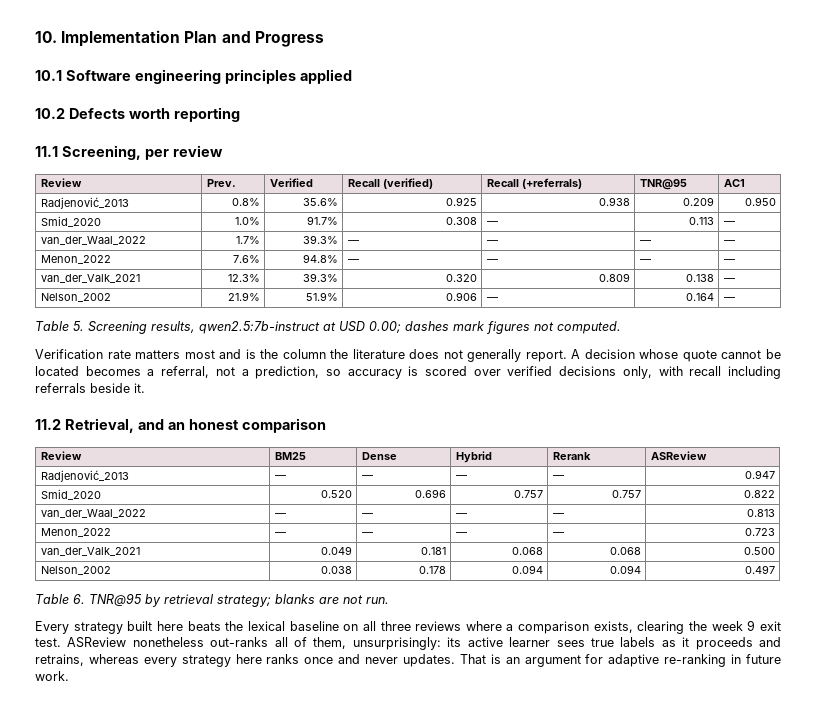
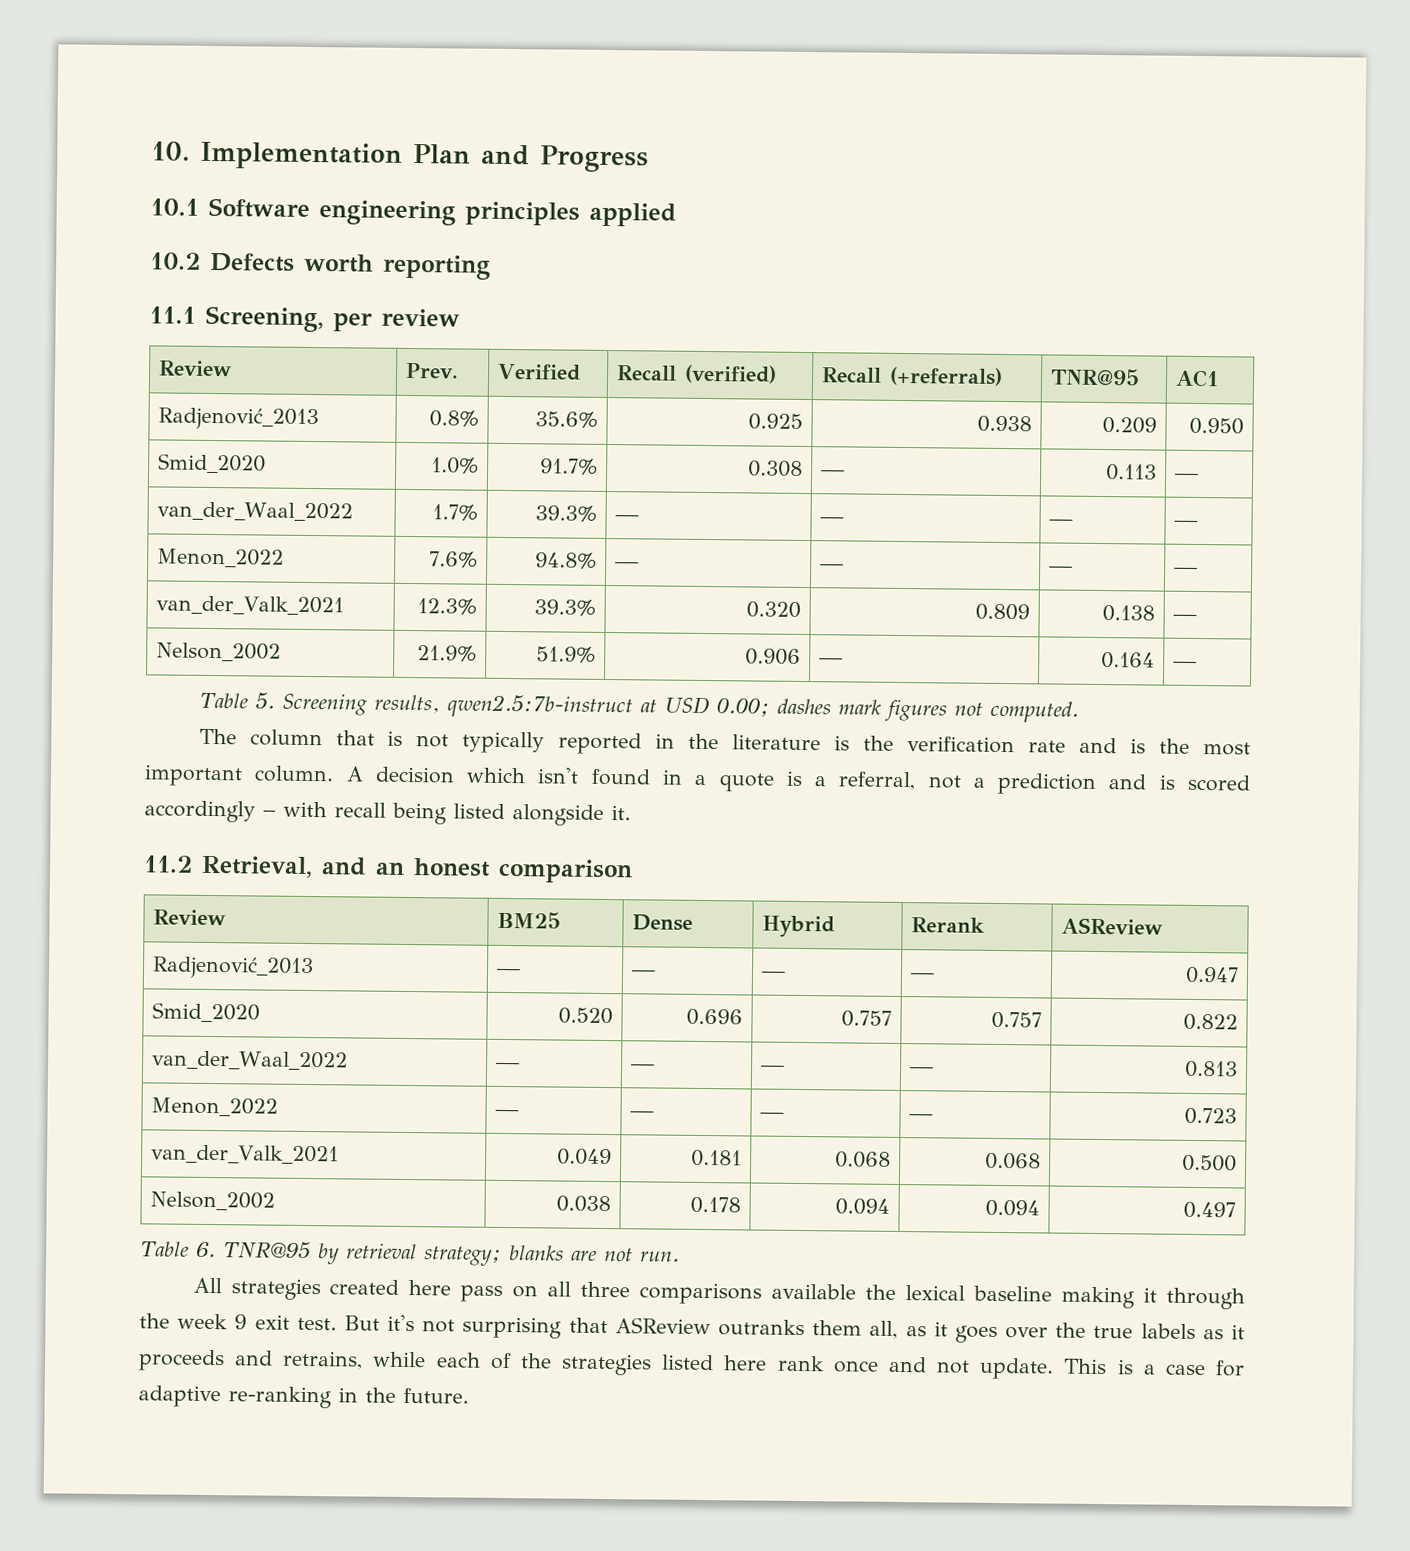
[35,349,781,362] [35,366,782,379] [35,383,130,393] Verification rate matters most and is the column the literature does not generally report. A decision whose quote cannot be located becomes a referral, not a prediction, so accuracy is scored over verified decisions only, with recall including referrals beside -> [198,728,1251,756] [144,764,1252,795] [144,800,604,826] The column that is not typically reported in the literature is the verification rate and is the most important column. A decision which isn't found in a quote is a referral, not a prediction and is scored accordingly – with recall being listed alongside
[35,621,685,634] Every strategy built here beats the lexical baseline on all three reviews where a comparison exists, clearing -> [192,1277,1245,1310] All strategies created here pass on all three comparisons available the lexical baseline making it through
[67,637,585,650] ASReview nonetheless out-ranks all of them, unsurprisingly: its active learner sees -> [343,1314,1087,1343] But it's not surprising that ASReview outranks them all, as it goes over the
[88,654,581,667] whereas every strategy here ranks once and never updates. That is an argument -> [372,1351,1206,1380] while each of the strategies listed here rank once and not update. This is a case
[746,654,782,664] [35,671,69,681] future work. -> [365,1387,469,1404] the future.

